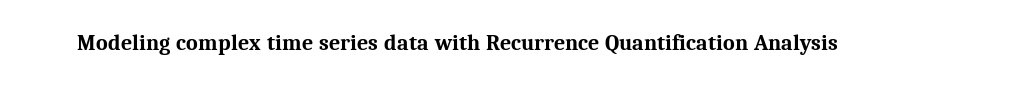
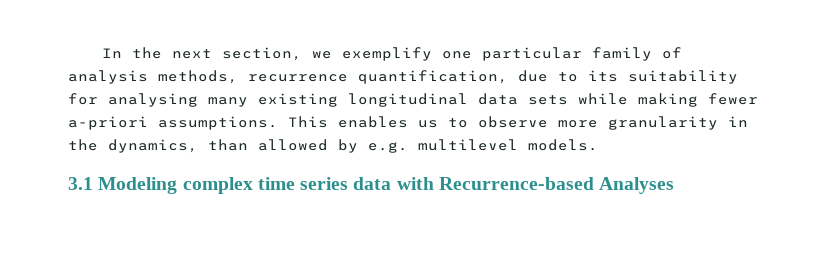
(77, 44) none -> [101,47,682,61] [68,70,738,84] [68,93,758,107] [68,116,748,130] [68,139,598,153] [68,177,93,190] In the next section, we exemplify one particular family of analysis methods, recurrence quantification, due to its suitability for analysing many existing longitudinal data sets while making fewer a-priori assumptions. This enables us to observe more granularity in the dynamics, than allowed by e.g. multilevel models. // 3.1
[485,34,838,55] Recurrence Quantification Analysis -> [438,177,675,194] Recurrence-based Analyses

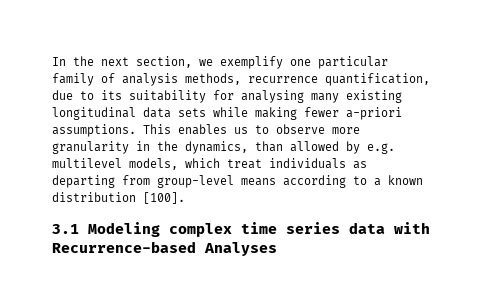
[528,139,598,151] models. -> [129,158,367,170] [52,175,423,188] [52,192,185,204] models, which treat individuals as departing from group-level means according to a known distribution [100].

